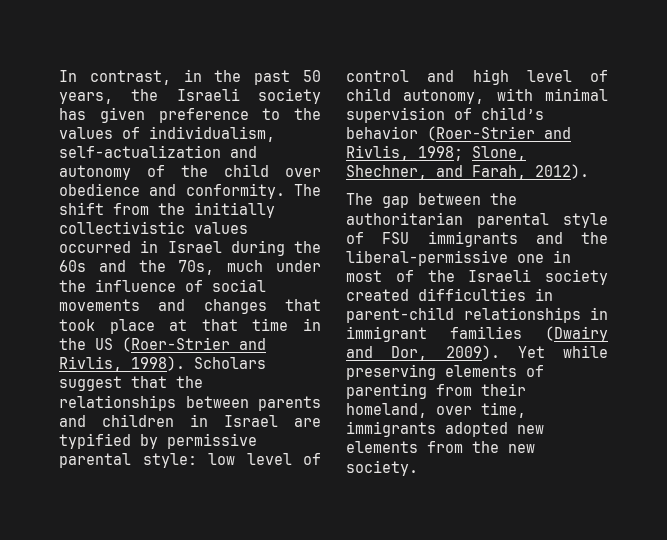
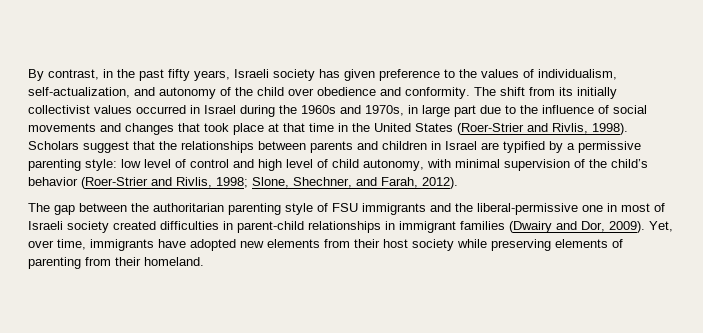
[59,70,77,82] In -> [28,69,44,81] By
[303,70,321,82] [59,89,159,104] 50 years, the -> [168,69,230,81] fifty years,
[59,145,221,158] self-actualization -> [28,87,130,98] self-actualization,
[158,202,275,218] [59,221,185,234] the initially collectivistic -> [559,87,617,99] [28,105,90,114] its initially collectivist
[59,260,321,275] 60s and the 70s, much under -> [301,105,516,117] 1960s and 1970s, in large part due to
[95,338,113,350] US -> [374,123,453,132] United States
[167,433,257,449] [59,453,131,468] permissive parental -> [567,141,641,153] [28,159,81,171] a permissive parenting
(472, 114) none -> [589,159,607,168] the
[477,213,549,228] parental -> [228,203,281,215] parenting
[427,270,455,282] the -> (665, 207) none
[517,346,545,358] Yet -> [649,221,673,232] [28,239,454,251] Yet, over time, immigrants have adopted new elements from their host society
[346,402,526,418] [346,421,544,437] [346,441,535,453] [346,460,418,476] homeland, over time, immigrants adopted new elements from the new society. -> [144,257,204,266] homeland.

